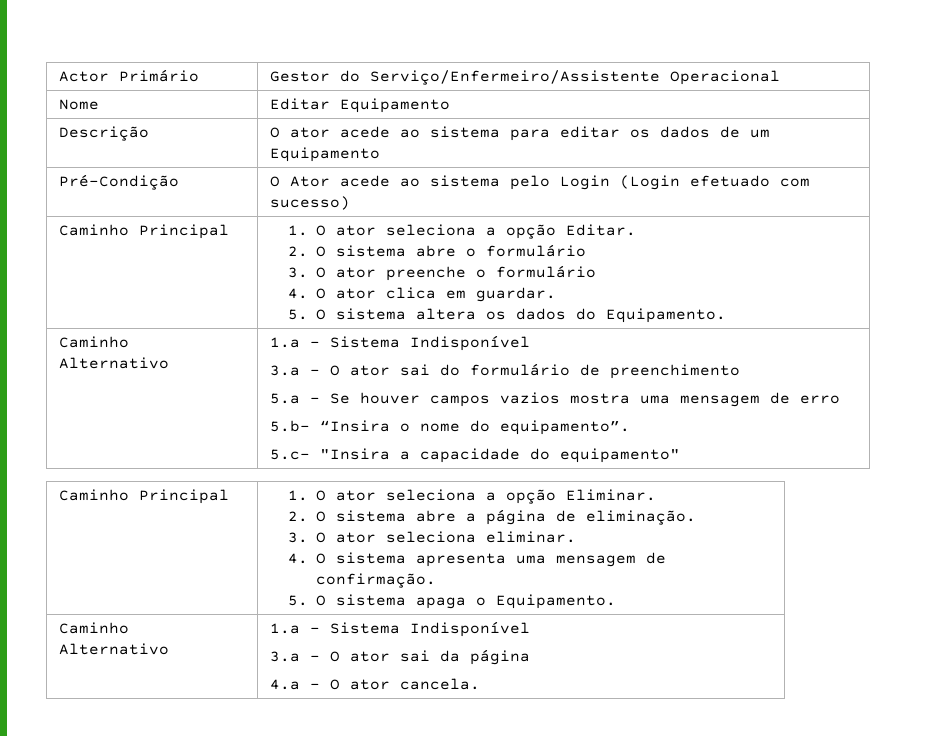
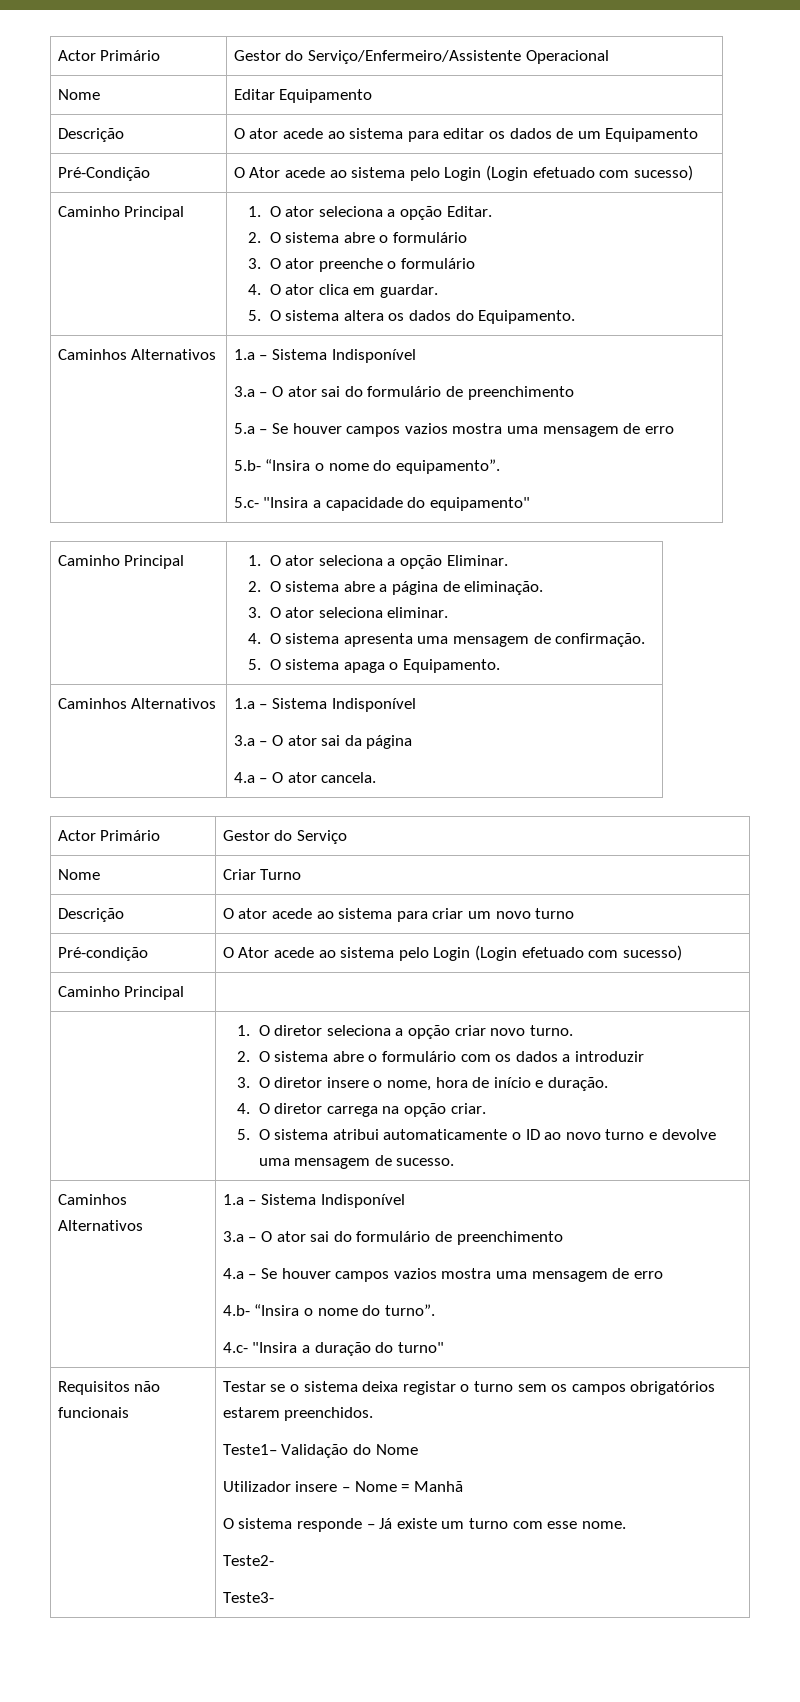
[58,336,129,348] [58,357,169,369] Caminho Alternativo -> [57,349,217,360] Caminhos Alternativos
[58,622,129,634] [58,643,169,655] Caminho Alternativo -> [57,698,217,709] Caminhos Alternativos
(480, 684) none -> [57,830,161,841] [222,830,348,844] [57,869,100,880] [222,869,302,880] [57,908,124,922] [222,908,575,922] [57,947,148,961] [222,945,682,961] [57,986,185,1000] [237,1025,573,1039] [237,1051,644,1062] [237,1077,608,1091] [237,1103,486,1117] [237,1129,716,1140] [258,1155,455,1169] [57,1194,127,1205] [57,1220,143,1231] [222,1194,405,1208] [222,1231,563,1245] [222,1268,663,1282] [222,1304,435,1316] [222,1342,444,1356] [57,1381,161,1395] [57,1407,129,1418] [222,1381,716,1395] [222,1407,374,1421] [222,1444,418,1458] [222,1481,463,1492] [222,1518,626,1532] [222,1555,274,1566] [222,1592,274,1603] // Actor Primário | Gestor do Serviço // Nome | Criar Turno // Descrição | O ator acede ao sistema para criar um novo turno // Pré-condição | O Ator acede ao sistema pelo Login (Login efetuado com sucesso) // Caminho Principal | // | 1. O diretor seleciona a opção criar novo turno. // 2. O sistema abre o formulário com os dados a introduzir // 3. O diretor insere o nome, hora de início e duração. // 4. O diretor carrega na opção criar. // 5. O sistema atribui automaticamente o ID ao novo turno e devolve uma mensagem de sucesso. // Caminhos Alternativos | 1.a – Sistema Indisponível // 3.a – O ator sai do formulário de preenchimento // 4.a – Se houver campos vazios mostra uma mensagem de erro // 4.b- “Insira o nome do turno”. // 4.c- "Insira a duração do turno" // Requisitos não funcionais | Testar se o sistema deixa registar o turno sem os campos obrigatórios estarem preenchidos. // Teste1– Validação do Nome // Utilizador insere – Nome = Manhã // O sistema responde – Já existe um turno com esse nome. // Teste2- // Teste3-

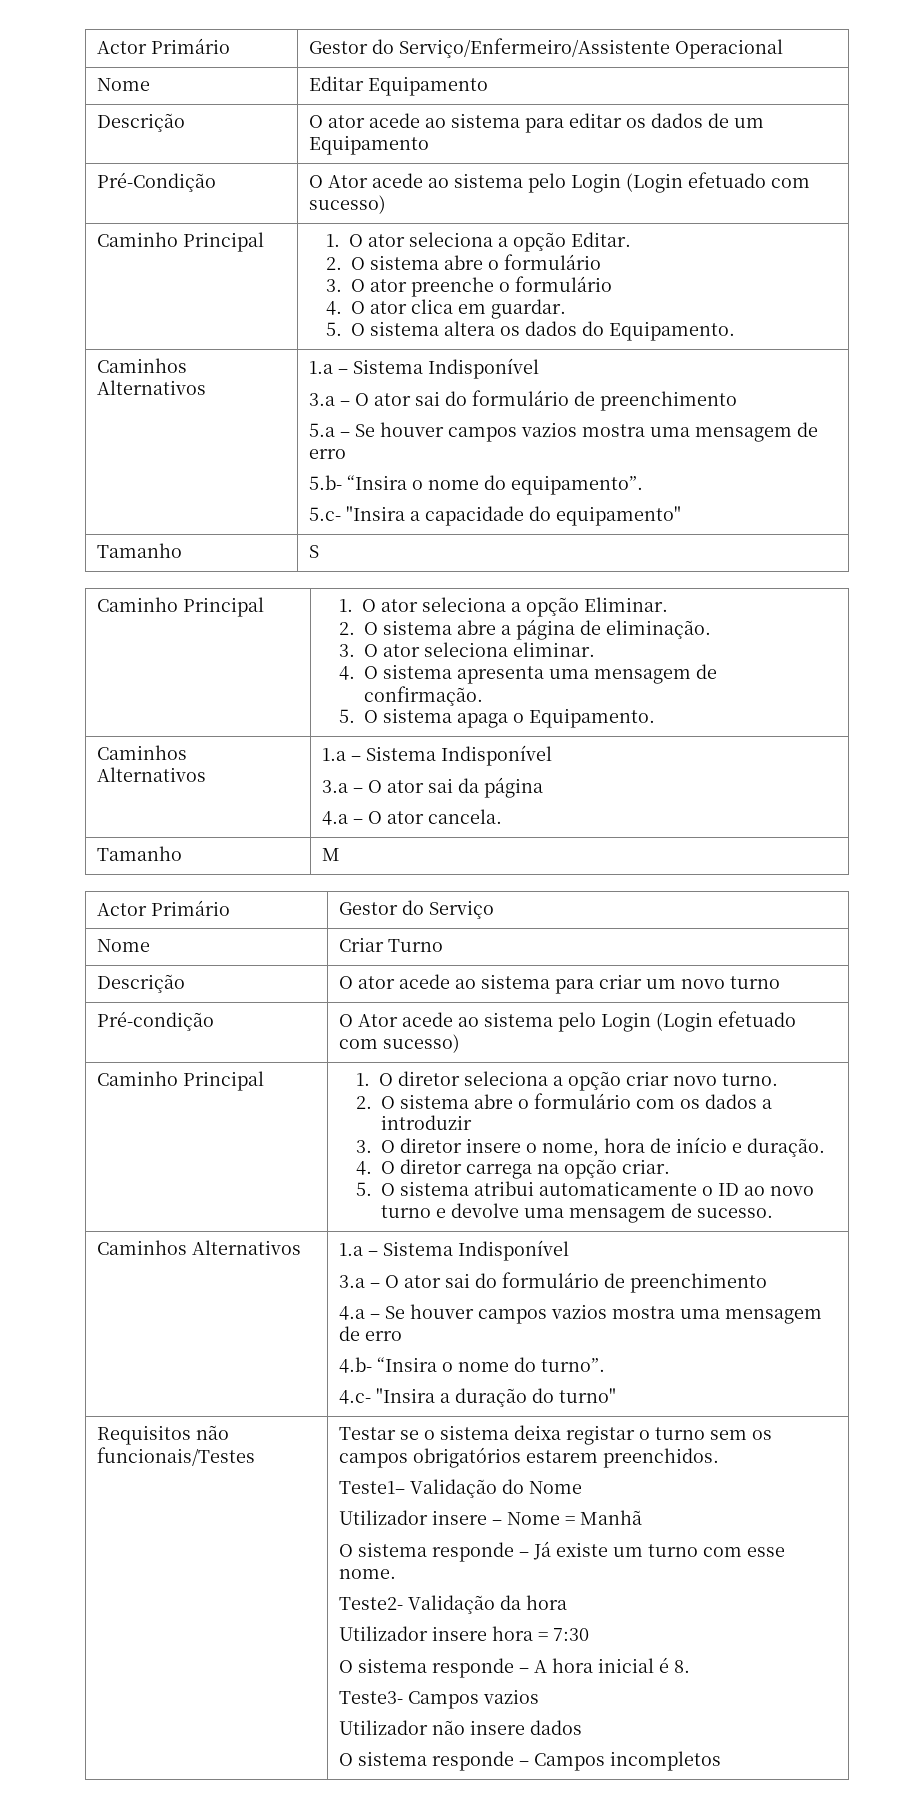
(530, 504) none -> [96,543,182,558] [308,545,319,558] // Tamanho | S
(377, 777) none -> [96,846,182,861] [321,848,340,861] // Tamanho | M
(185, 993) // | -> (264, 1081) none
[57,1407,129,1418] funcionais -> [96,1447,255,1466] funcionais/Testes
[222,1592,274,1603] // Teste3- -> [407,1595,567,1614] [338,1626,589,1641] [338,1657,690,1678] [338,1689,539,1709] [338,1720,582,1735] [338,1751,721,1771] Validação da hora // Utilizador insere hora = 7:30 // O sistema responde – A hora inicial é 8. // Teste3- Campos vazios // Utilizador não insere dados // O sistema responde – Campos incompletos

